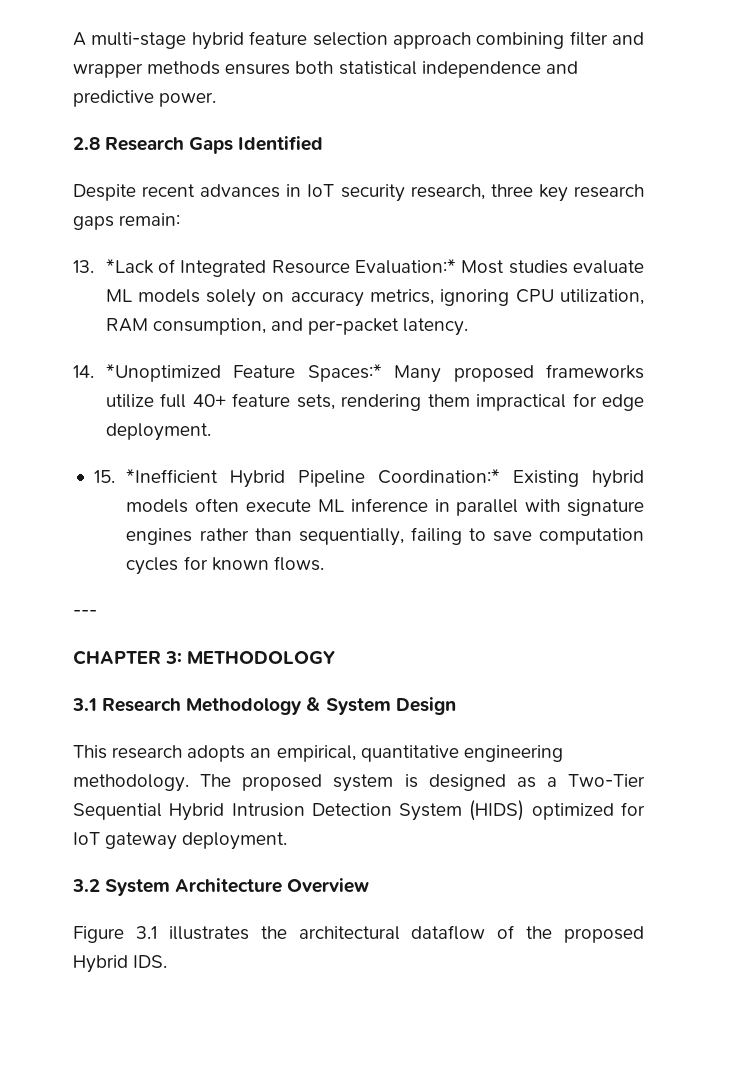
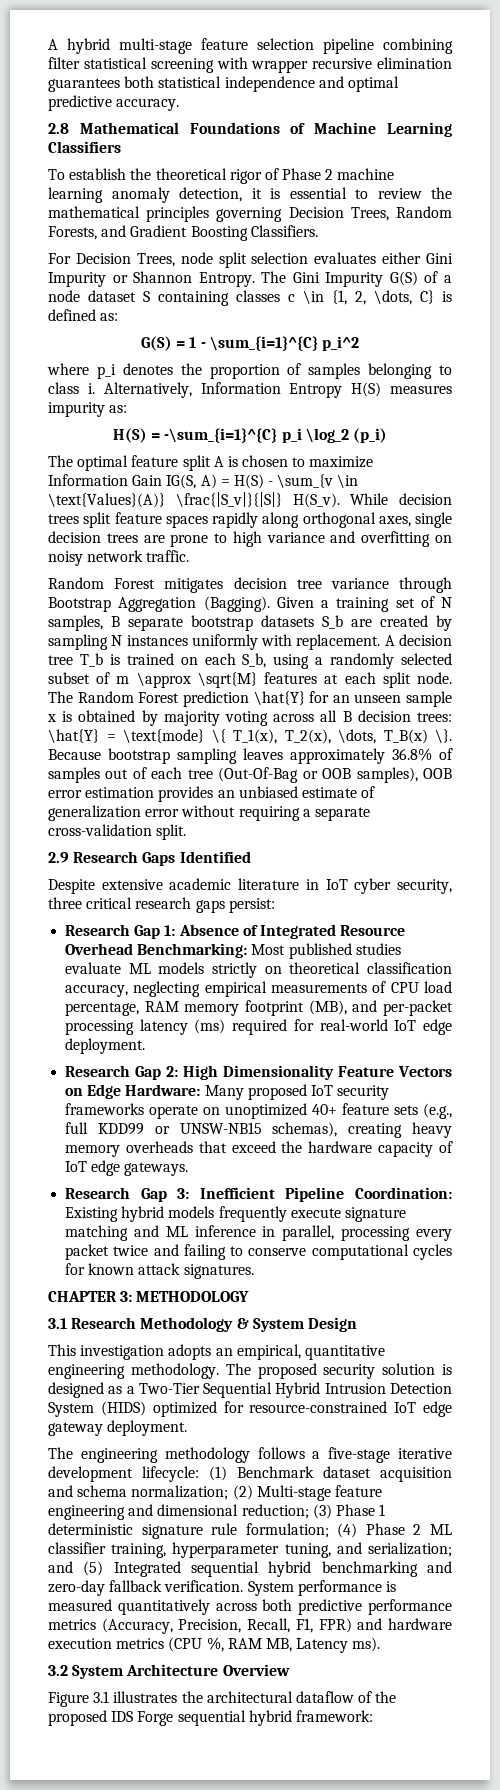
[73,32,244,50] A multi-stage hybrid -> [48,38,192,54] A hybrid multi-stage
[392,32,471,49] approach -> [323,38,374,54] pipeline
[612,32,644,45] [73,61,578,78] [73,90,217,107] [73,136,324,154] [73,184,645,202] [73,213,181,230] [73,259,645,277] [105,289,645,307] [105,318,469,336] [73,364,644,383] [105,393,645,411] [105,423,211,441] [93,469,644,488] [126,498,644,516] [126,527,644,546] and wrapper methods ensures both statistical independence and predictive power. // 2.8 Research Gaps Identified // Despite recent advances in IoT security research, three key research gaps remain: // 13. *Lack of Integrated Resource Evaluation:* Most studies evaluate ML models solely on accuracy metrics, ignoring CPU utilization, RAM consumption, and per-packet latency. // 14. *Unoptimized Feature Spaces:* Many proposed frameworks utilize full 40+ feature sets, rendering them impractical for edge deployment. // 15. *Inefficient Hybrid Pipeline Coordination:* Existing hybrid models often execute ML inference in parallel with signature engines rather than sequentially, failing to save computation -> [83,57,452,73] [48,76,399,92] [48,95,180,111] [48,122,453,137] [48,141,121,153] [48,168,395,184] [48,187,452,203] [48,206,452,222] [48,225,318,241] [48,252,453,268] [48,271,452,287] [48,290,452,306] [48,309,119,321] [141,336,359,351] [47,363,452,379] [48,382,452,398] [48,402,128,417] [113,428,387,443] [48,455,374,471] [48,474,359,489] [48,492,452,508] [48,512,452,528] [48,531,452,547] [48,550,190,566] [48,577,452,593] [48,596,452,612] [48,615,452,631] [48,634,452,650] [48,653,452,669] [48,672,452,688] [48,691,452,707] [47,710,452,726] [48,729,452,744] [48,748,453,764] [48,767,453,783] [48,786,376,802] [48,805,370,821] [48,824,187,840] [48,851,251,866] [48,878,453,894] [48,897,275,913] [65,924,406,939] [65,943,401,959] [65,962,452,978] [65,981,452,997] [65,1000,453,1016] [65,1019,452,1035] [65,1038,146,1054] [65,1065,452,1080] [65,1084,390,1100] [65,1103,452,1119] [65,1122,452,1138] [65,1141,453,1157] [65,1160,189,1176] [65,1187,452,1202] [65,1206,406,1222] [65,1225,452,1241] [65,1244,409,1260] statistical screening with wrapper recursive elimination guarantees both statistical independence and optimal predictive accuracy. // 2.8 Mathematical Foundations of Machine Learning Classifiers // To establish the theoretical rigor of Phase 2 machine learning anomaly detection, it is essential to review the mathematical principles governing Decision Trees, Random Forests, and Gradient Boosting Classifiers. // For Decision Trees, node split selection evaluates either Gini Impurity or Shannon Entropy. The Gini Impurity G(S) of a node dataset S containing classes c \in {1, 2, \dots, C} is defined as: // G(S) = 1 - \sum_{i=1}^{C} p_i^2 // where p_i denotes the proportion of samples belonging to class i. Alternatively, Information Entropy H(S) measures impurity as: // H(S) = -\sum_{i=1}^{C} p_i \log_2 (p_i) // The optimal feature split A is chosen to maximize Information Gain IG(S, A) = H(S) - \sum_{v \in \text{Values}(A)} \frac{|S_v|}{|S|} H(S_v). While decision trees split feature spaces rapidly along orthogonal axes, single decision trees are prone to high variance and overfitting on noisy network traffic. // Random Forest mitigates decision tree variance through Bootstrap Aggregation (Bagging). Given a training set of N samples, B separate bootstrap datasets S_b are created by sampling N instances uniformly with replacement. A decision tree T_b is trained on each S_b, using a randomly selected subset of m \approx \sqrt{M} features at each split node. The Random Forest prediction \hat{Y} for an unseen sample x is obtained by majority voting across all B decision trees: \hat{Y} = \text{mode} \{ T_1(x), T_2(x), \dots, T_B(x) \}. Because bootstrap sampling leaves approximately 36.8% of samples out of each tree (Out-Of-Bag or OOB samples), OOB error estimation provides an unbiased estimate of generalization error without requiring a separate cross-validation split. // 2.9 Research Gaps Identified // Despite extensive academic literature in IoT cyber security, three critical research gaps persist: // Research Gap 1: Absence of Integrated Resource Overhead Benchmarking: Most published studies evaluate ML models strictly on theoretical classification accuracy, neglecting empirical measurements of CPU load percentage, RAM memory footprint (MB), and per-packet processing latency (ms) required for real-world IoT edge deployment. // Research Gap 2: High Dimensionality Feature Vectors on Edge Hardware: Many proposed IoT security frameworks operate on unoptimized 40+ feature sets (e.g., full KDD99 or UNSW-NB15 schemas), creating heavy memory overheads that exceed the hardware capacity of IoT edge gateways. // Research Gap 3: Inefficient Pipeline Coordination: Existing hybrid models frequently execute signature matching and ML inference in parallel, processing every packet twice and failing to conserve computational
[273,556,324,571] [73,610,97,617] flows. // --- -> [138,1263,254,1279] attack signatures.
[112,745,183,759] research -> [80,1345,165,1360] investigation
[333,774,394,792] system -> [323,1363,436,1379] security solution
[73,832,100,845] IoT -> [249,1401,452,1417] resource-constrained IoT edge
(288, 841) none -> [48,1447,452,1463] [48,1466,452,1482] [48,1485,382,1501] [48,1504,386,1520] [48,1523,452,1539] [48,1542,452,1558] [48,1561,452,1577] [48,1580,396,1596] [48,1599,453,1615] [48,1618,453,1634] [48,1637,381,1653] // The engineering methodology follows a five-stage iterative development lifecycle: (1) Benchmark dataset acquisition and schema normalization; (2) Multi-stage feature engineering and dimensional reduction; (3) Phase 1 deterministic signature rule formulation; (4) Phase 2 ML classifier training, hyperparameter tuning, and serialization; and (5) Integrated sequential hybrid benchmarking and zero-day fallback verification. System performance is measured quantitatively across both predictive performance metrics (Accuracy, Precision, Recall, F1, FPR) and hardware execution metrics (CPU %, RAM MB, Latency ms).
[73,955,168,973] Hybrid IDS. -> [111,1710,373,1726] IDS Forge sequential hybrid framework:

